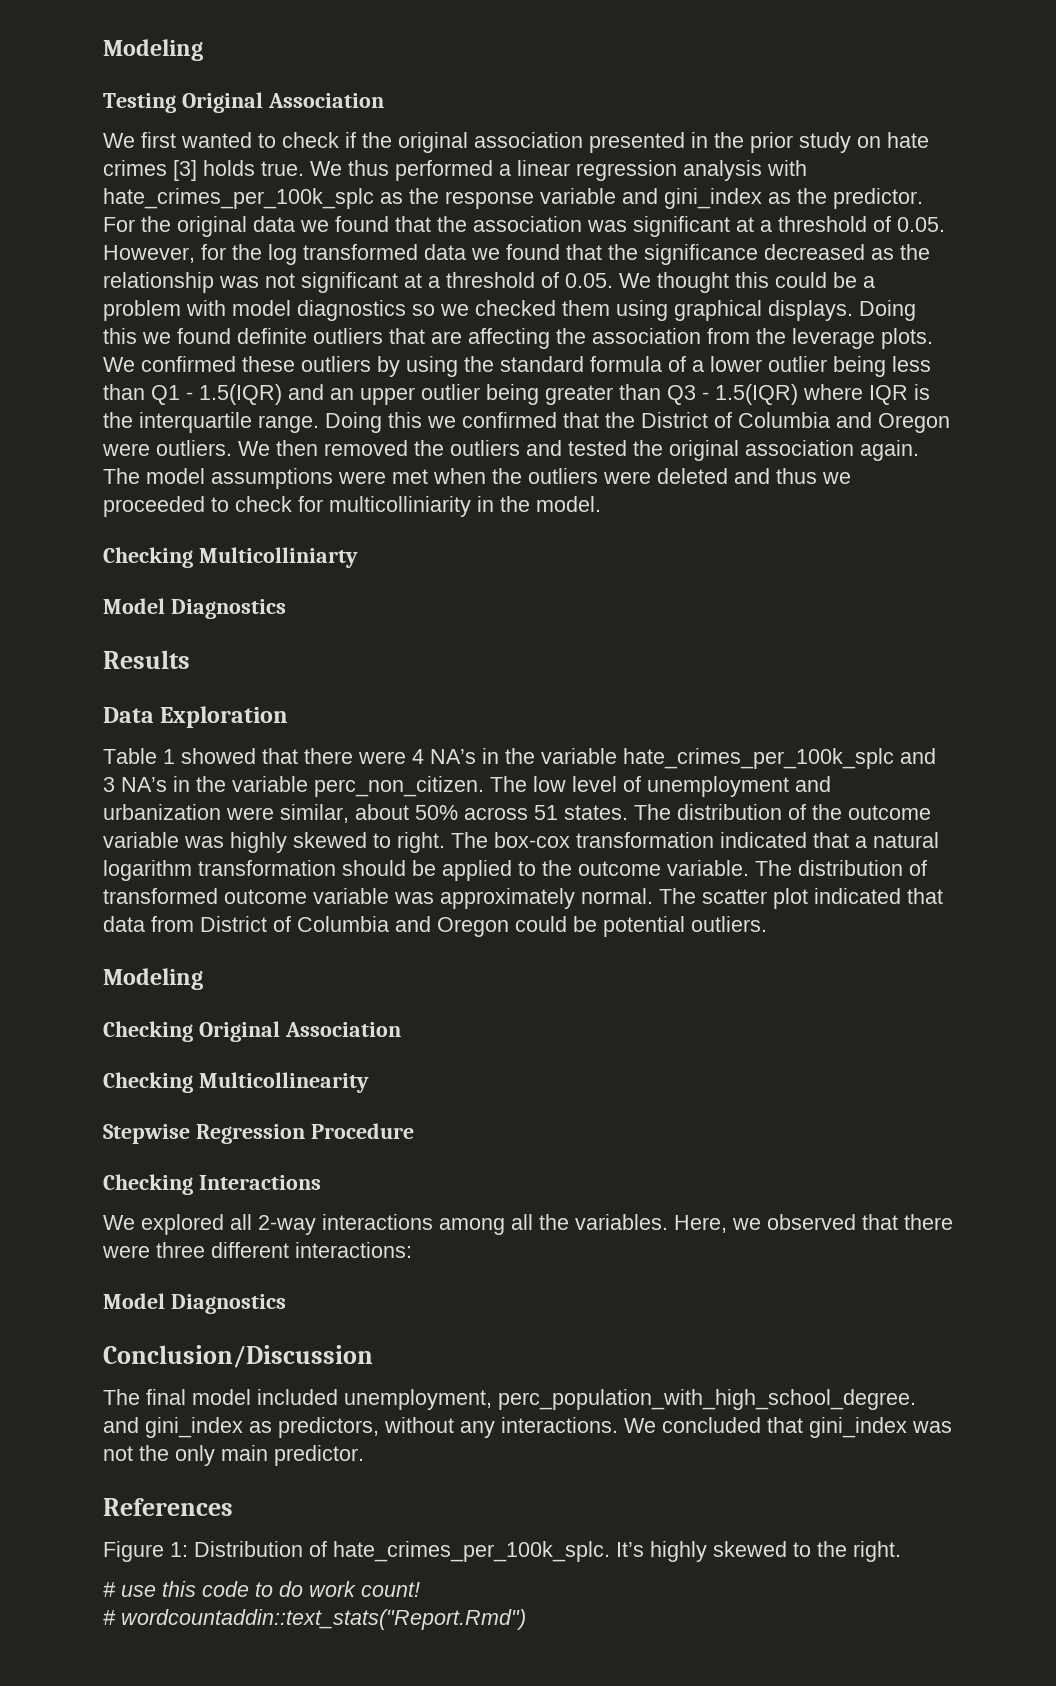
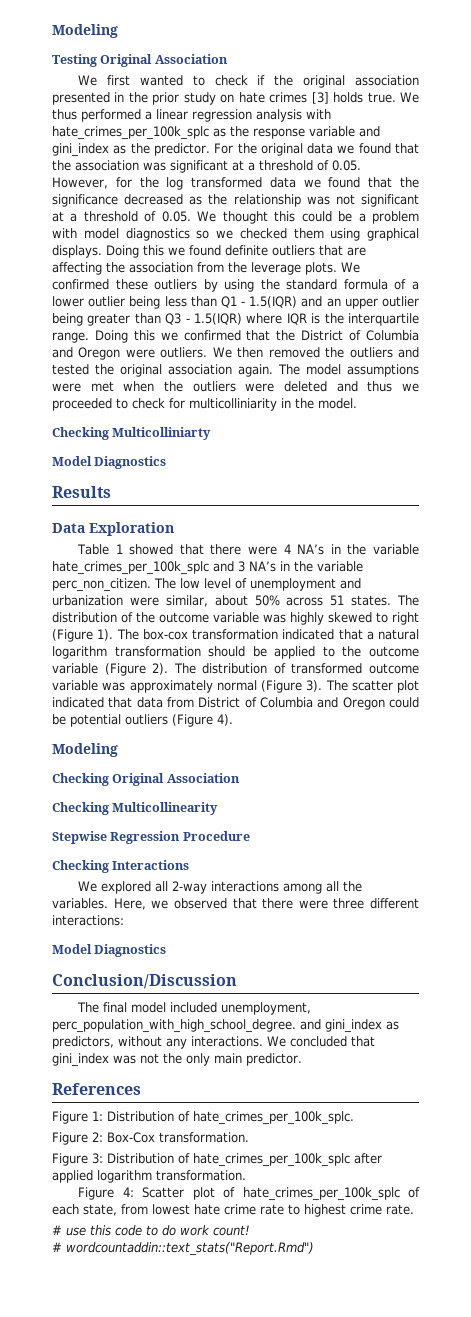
[397,832,445,853] right. -> [392,612,419,625] [52,629,114,642] right (Figure 1).
[667,860,749,876] variable. -> [52,663,169,676] variable (Figure 2).
[581,888,653,904] normal. -> [216,680,323,693] normal (Figure 3).
[691,916,767,932] outliers. -> [125,714,233,727] outliers (Figure 4).
[616,1541,901,1562] It’s highly skewed to the right. -> [52,1132,249,1145] [52,1153,382,1167] [52,1170,246,1183] [78,1187,420,1201] [52,1204,414,1217] // Figure 2: Box-Cox transformation. // Figure 3: Distribution of hate_crimes_per_100k_splc after applied logarithm transformation. // Figure 4: Scatter plot of hate_crimes_per_100k_splc of each state, from lowest hate crime rate to highest crime rate.

